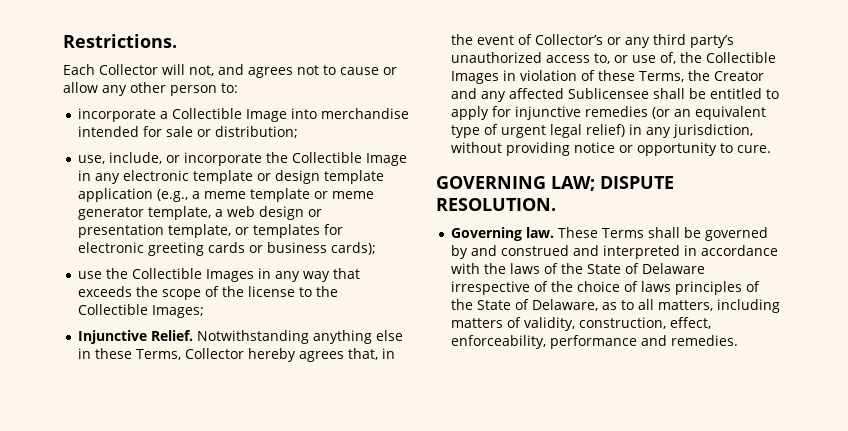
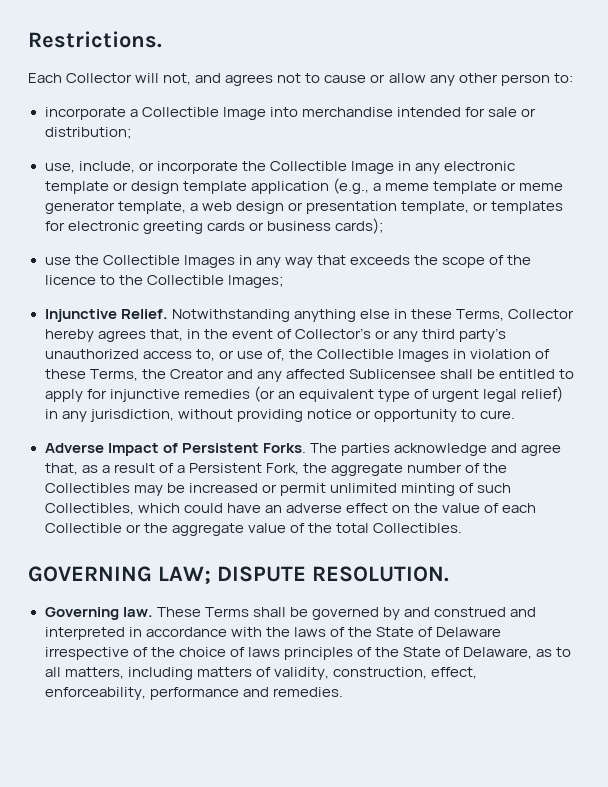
[248,286,296,297] license -> [44,275,96,285] licence
(772, 149) none -> [44,443,561,456] [44,463,508,476] [44,483,511,496] [44,503,537,515] [44,523,462,536] // Adverse Impact of Persistent Forks. The parties acknowledge and agree that, as a result of a Persistent Fork, the aggregate number of the Collectibles may be increased or permit unlimited minting of such Collectibles, which could have an adverse effect on the value of each Collectible or the aggregate value of the total Collectibles.

